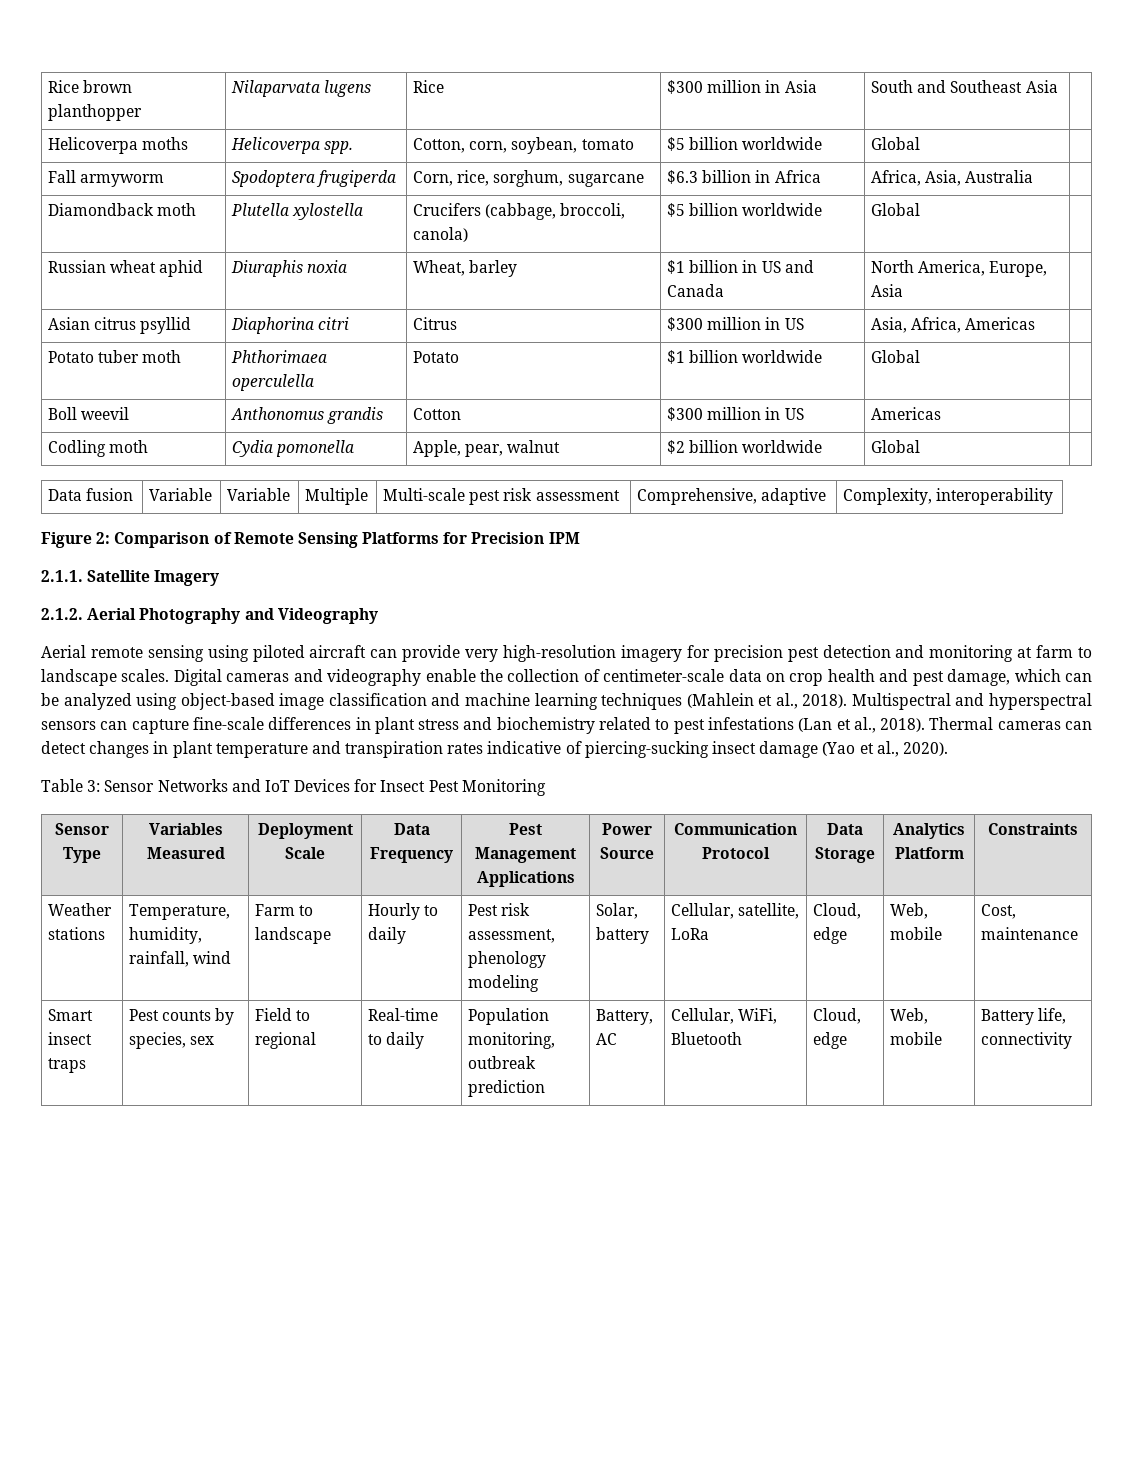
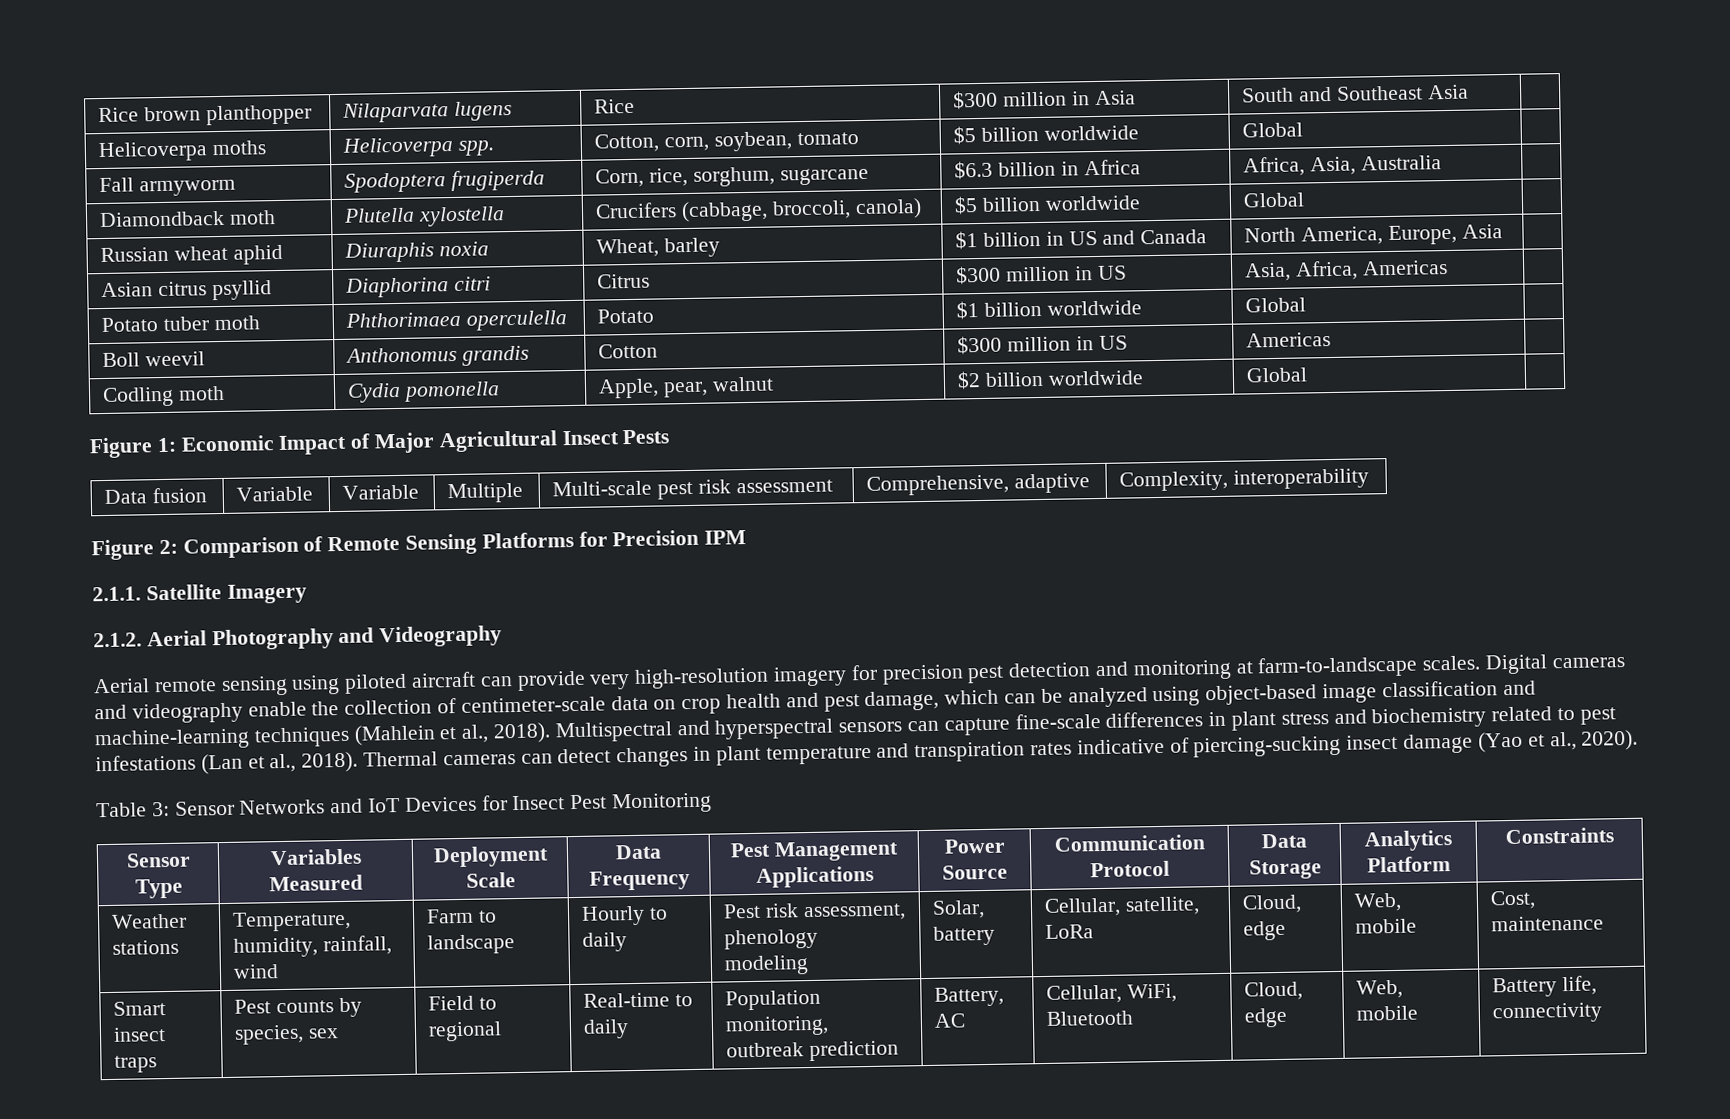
(921, 446) none -> [89,429,670,459] // Figure 1: Economic Impact of Major Agricultural Insect Pests
[1036,645,1092,658] [41,669,117,686] farm to landscape -> [1257,655,1419,679] farm-to-landscape
[464,693,598,710] machine learning -> [94,728,250,751] machine-learning

